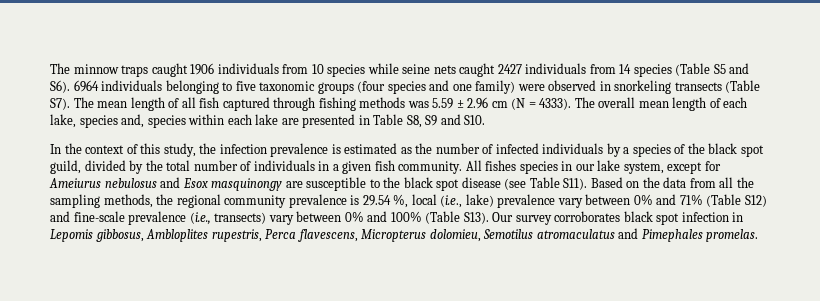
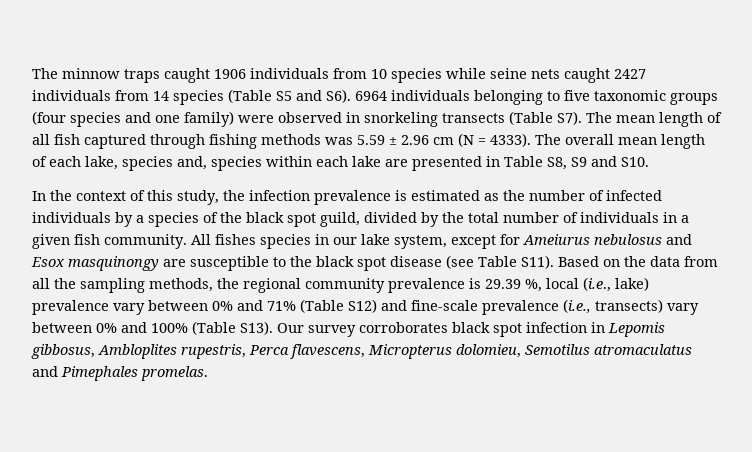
[362,195,391,206] 29.54 -> [485,279,521,289] 29.39

